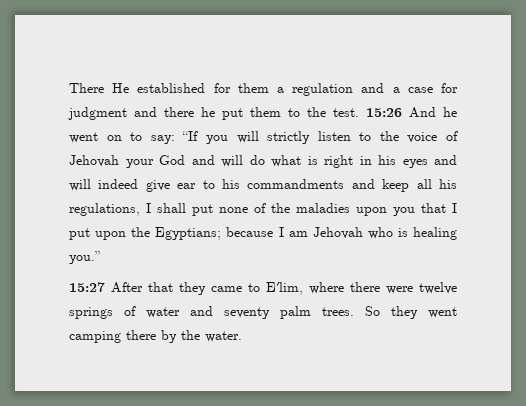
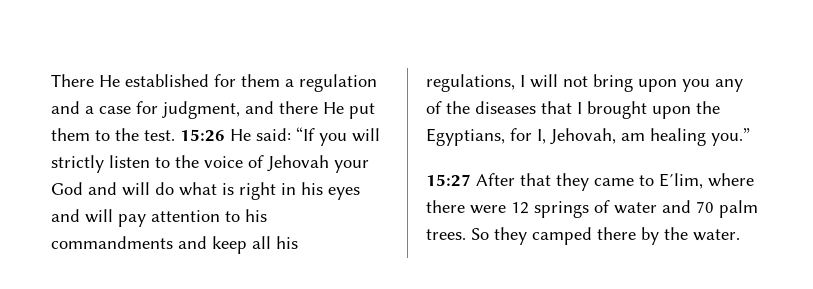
[68,107,127,120] judgment -> [162,101,240,119] judgment,
[201,107,215,117] he -> [323,102,344,114] He
[409,107,457,118] [69,132,175,144] And he went on to say: -> [230,128,291,141] He said:
[98,179,197,192] indeed give ear -> [118,210,220,227] pay attention
[157,203,415,216] shall put none of the maladies upon you -> [530,74,743,92] [426,101,536,114] will not bring upon you any of the diseases
[69,228,90,240] put -> [587,101,647,119] brought
[155,227,408,240] Egyptians; because I am Jehovah who is -> [426,128,645,146] Egyptians, for I, Jehovah, am
[419,282,457,294] twelve -> [511,202,529,214] 12
[224,307,270,319] seventy -> [696,201,714,213] 70
[428,307,457,318] [69,331,121,343] went camping -> [532,227,592,245] camped

